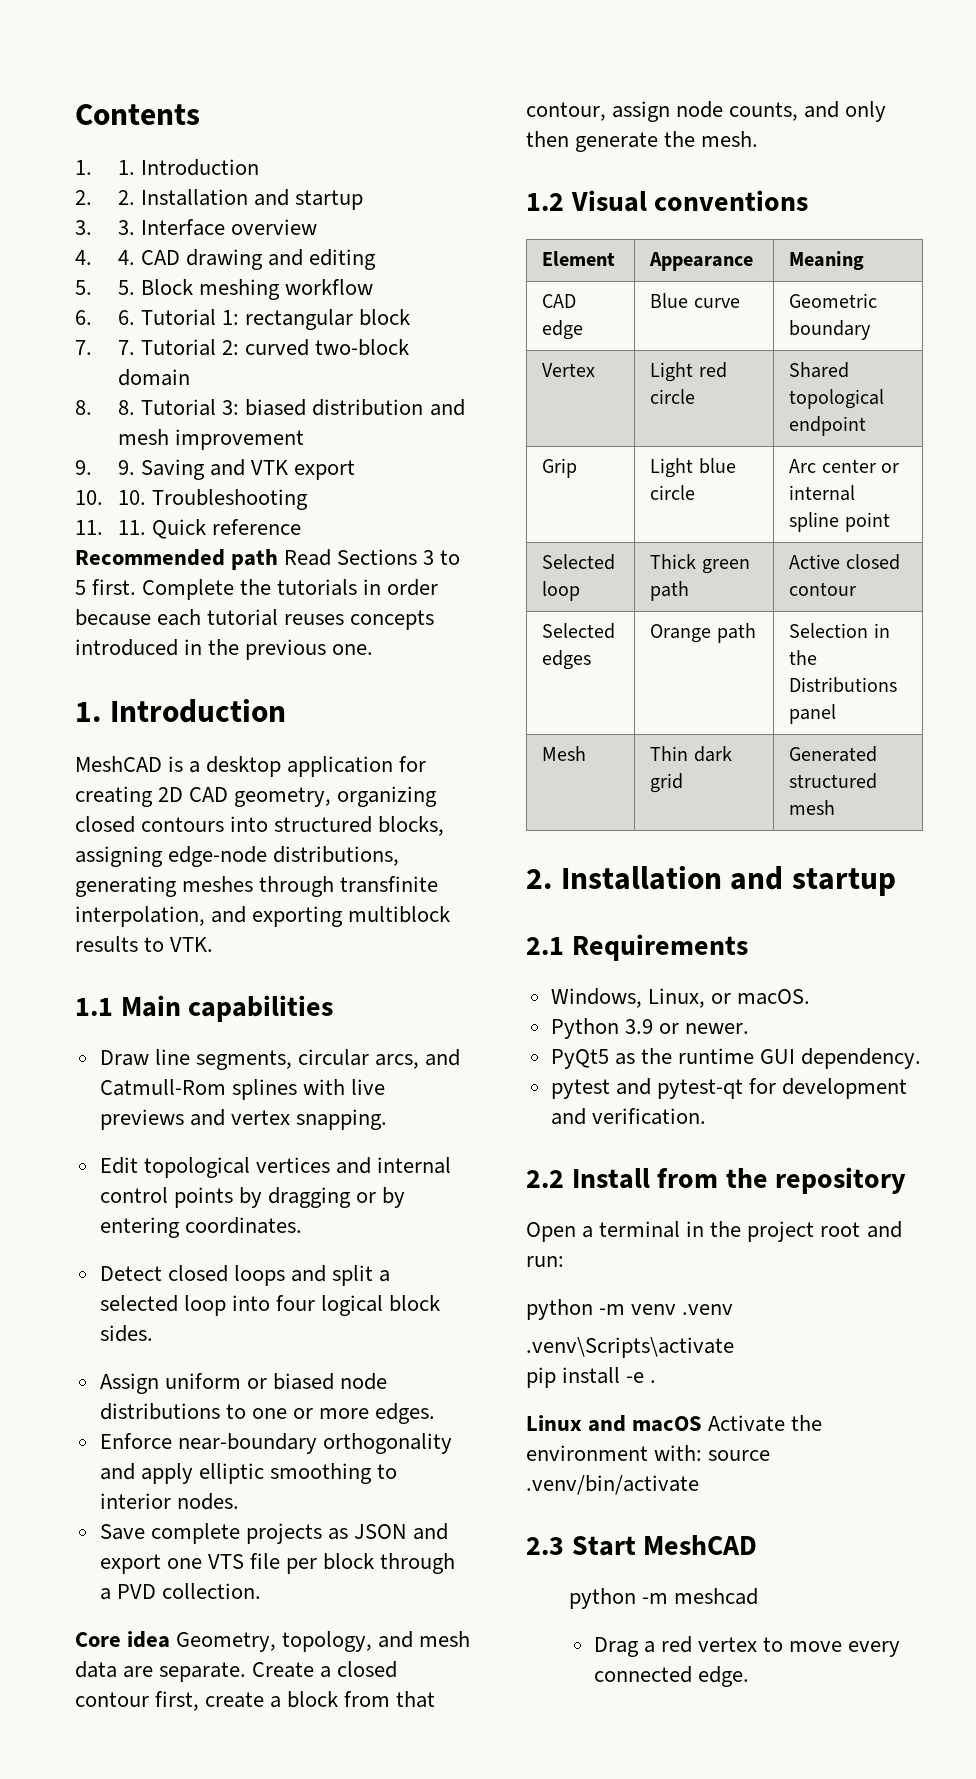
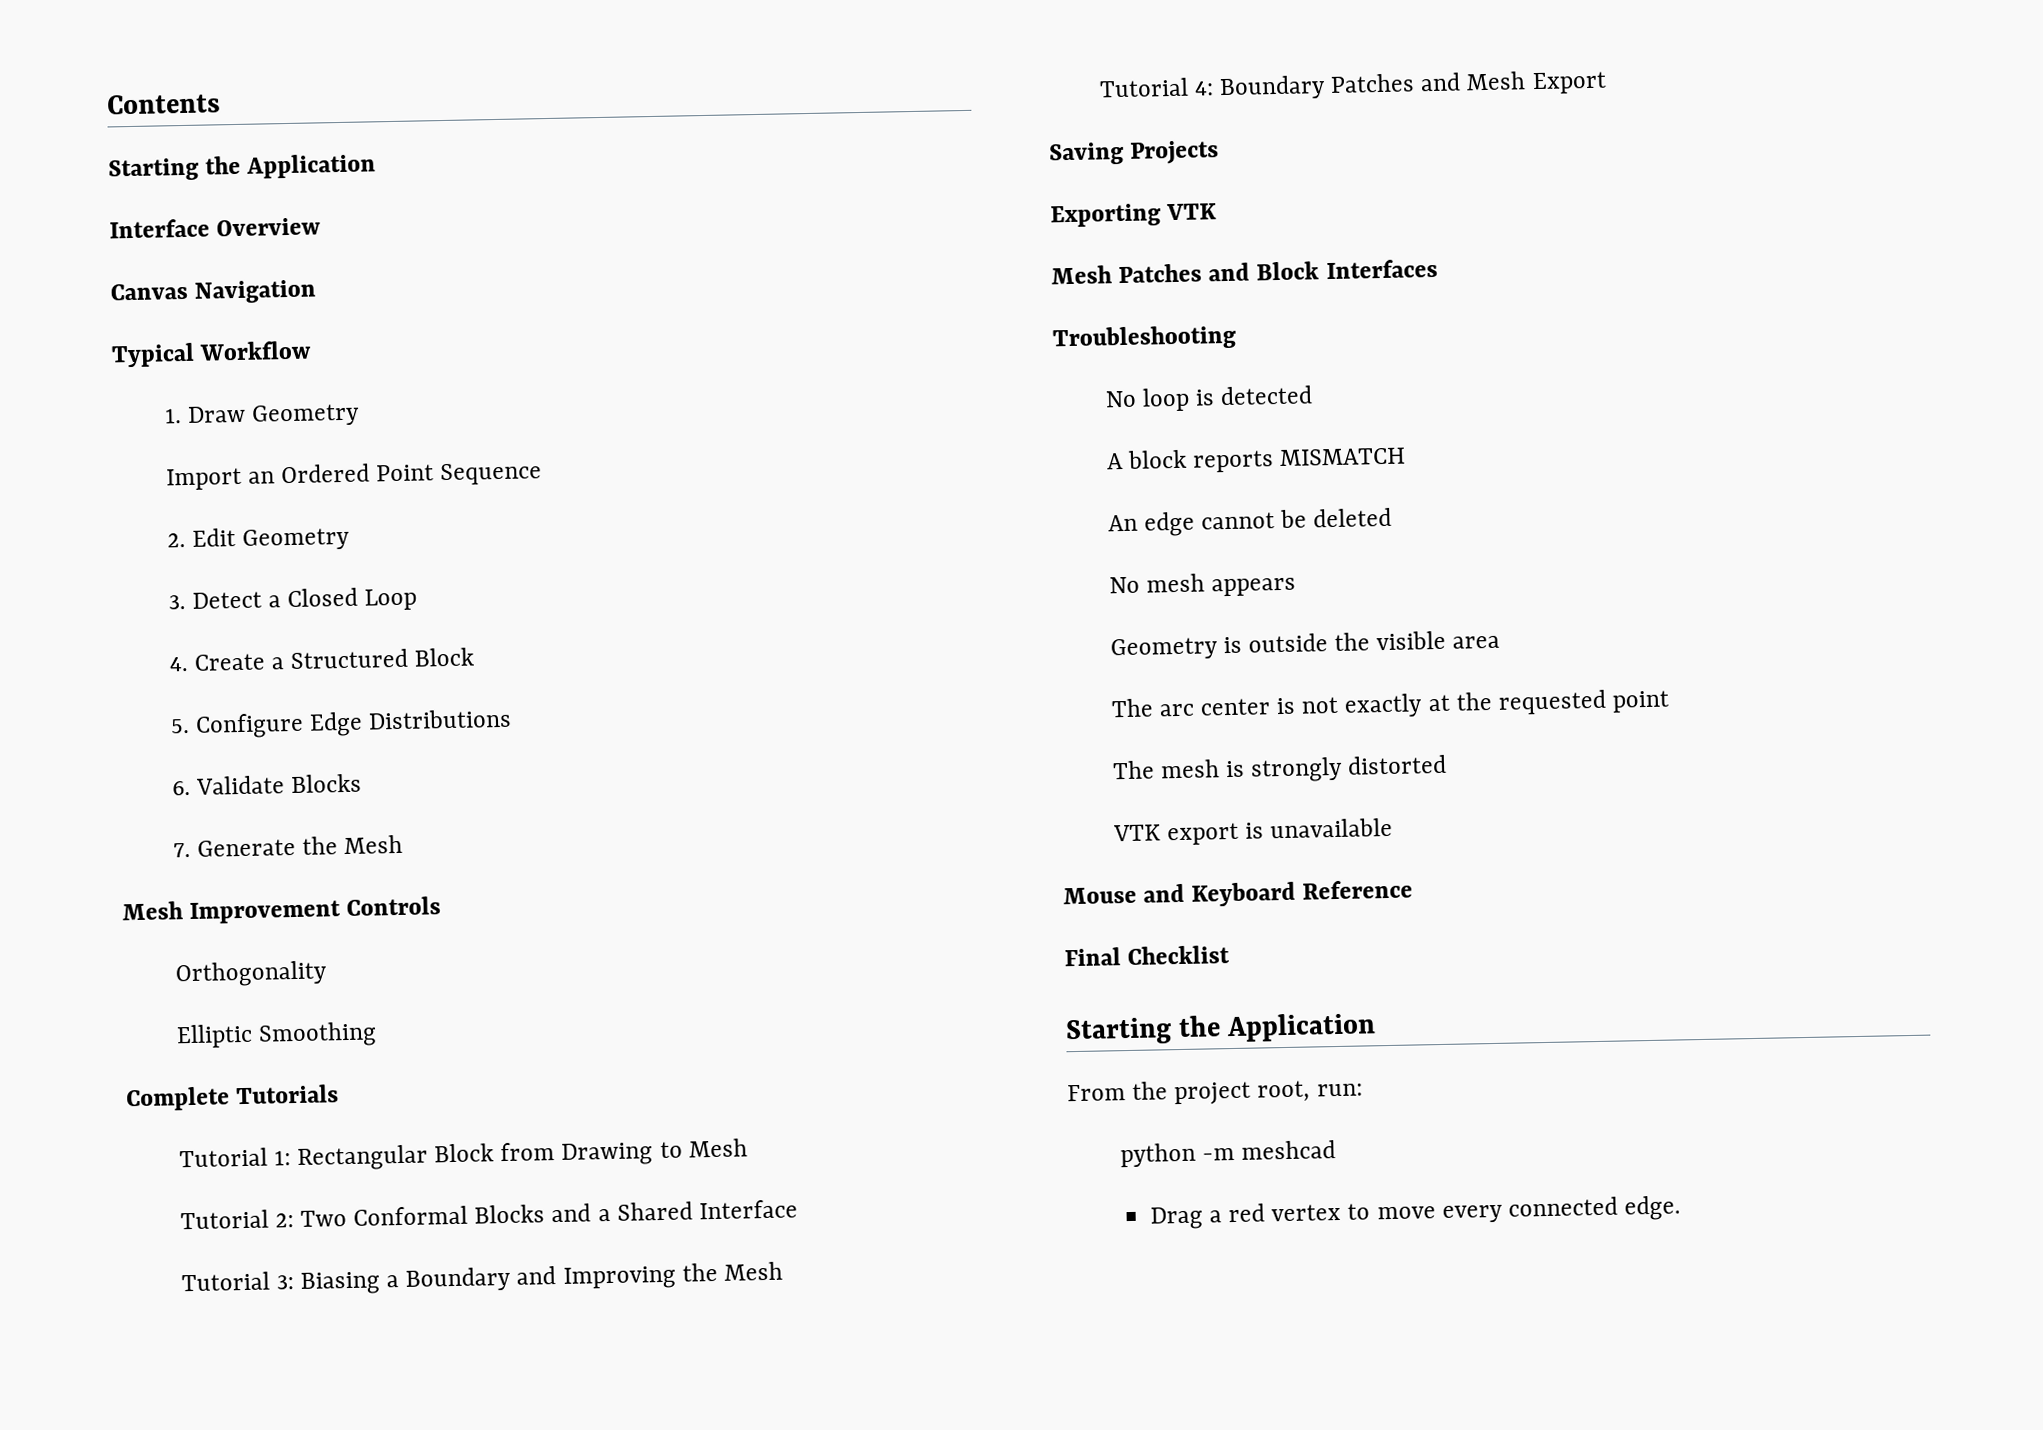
[75,159,260,176] [75,189,364,210] [75,219,318,236] [75,249,377,270] [75,279,374,300] [75,309,411,330] [75,339,410,356] [118,369,191,386] [75,399,465,416] [118,429,305,450] [75,459,356,480] [75,489,309,510] [75,519,302,539] [75,549,461,570] [75,579,439,600] [75,609,435,630] [75,639,374,660] [75,699,286,723] [75,756,427,777] [75,786,438,807] [75,816,445,836] [75,846,400,867] [75,876,439,897] [75,906,451,927] [75,936,214,952] [75,995,334,1022] [99,1049,461,1070] [99,1079,385,1100] [99,1109,387,1130] [99,1157,452,1178] [99,1187,406,1208] [99,1217,302,1238] [99,1265,391,1286] [99,1295,441,1316] [99,1325,153,1342] [99,1373,388,1394] [99,1403,436,1424] [99,1433,452,1454] [99,1463,398,1484] [99,1493,239,1510] [99,1523,449,1544] [99,1553,456,1574] [99,1583,261,1600] [75,1631,471,1652] [75,1661,398,1682] [75,1691,436,1711] [526,101,887,122] [526,131,759,152] [526,190,809,212] [542,251,616,266] [649,252,754,271] [789,251,865,270] [542,294,577,308] [542,320,584,340] [650,293,740,308] [789,293,878,308] [789,320,872,340] [542,363,596,377] [650,362,727,382] [650,389,696,404] [789,362,850,378] [789,389,885,409] [789,416,867,436] [542,458,578,478] [650,458,736,478] [650,485,696,500] [789,459,900,473] [789,485,856,501] [789,512,890,532] [542,554,616,570] [542,581,581,601] [650,554,750,574] [650,581,690,601] [789,554,900,570] [789,582,857,596] [542,623,616,639] [542,650,592,670] [650,623,756,643] [789,623,890,638] [789,650,818,665] [789,677,898,693] [789,704,837,724] [542,746,587,761] [650,746,732,762] [650,773,684,793] [789,746,878,762] [789,773,878,789] [789,800,836,815] [526,866,896,896] [526,934,748,961] [550,988,810,1008] [550,1018,749,1039] [550,1048,922,1069] [550,1078,908,1099] [550,1108,706,1125] [526,1167,907,1194] [526,1221,902,1242] [526,1256,564,1267] [526,1299,734,1320] [526,1337,734,1358] [526,1367,657,1388] [526,1415,823,1432] [526,1445,771,1461] [526,1475,699,1495] [526,1535,758,1556] 1. 1. Introduction // 2. 2. Installation and startup // 3. 3. Interface overview // 4. 4. CAD drawing and editing // 5. 5. Block meshing workflow // 6. 6. Tutorial 1: rectangular block // 7. 7. Tutorial 2: curved two-block domain // 8. 8. Tutorial 3: biased distribution and mesh improvement // 9. 9. Saving and VTK export // 10. 10. Troubleshooting // 11. 11. Quick reference // Recommended path Read Sections 3 to 5 first. Complete the tutorials in order because each tutorial reuses concepts introduced in the previous one. // 1. Introduction // MeshCAD is a desktop application for creating 2D CAD geometry, organizing closed contours into structured blocks, assigning edge-node distributions, generating meshes through transfinite interpolation, and exporting multiblock results to VTK. // 1.1 Main capabilities // Draw line segments, circular arcs, and Catmull-Rom splines with live previews and vertex snapping. // Edit topological vertices and internal control points by dragging or by entering coordinates. // Detect closed loops and split a selected loop into four logical block sides. // Assign uniform or biased node distributions to one or more edges. // Enforce near-boundary orthogonality and apply elliptic smoothing to interior nodes. // Save complete projects as JSON and export one VTS file per block through a PVD collection. // Core idea Geometry, topology, and mesh data are separate. Create a closed contour first, create a block from that contour, assign node counts, and only then generate the mesh. // 1.2 Visual conventions // Element | Appearance | Meaning // CAD edge | Blue curve | Geometric boundary // Vertex | Light red circle | Shared topological endpoint // Grip | Light blue circle | Arc center or internal spline point // Selected loop | Thick green path | Active closed contour // Selected edges | Orange path | Selection in the Distributions panel // Mesh | Thin dark grid | Generated structured mesh // 2. Installation and startup // 2.1 Requirements // Windows, Linux, or macOS. // Python 3.9 or newer. // PyQt5 as the runtime GUI dependency. // pytest and pytest-qt for development and verification. // 2.2 Install from the repository // Open a terminal in the project root and run: // python -m venv .venv // .venv\Scripts\activate // pip install -e . // Linux and macOS Activate the environment with: source .venv/bin/activate // 2.3 Start MeshCAD -> [108,153,377,182] [109,217,322,239] [110,279,317,304] [111,340,313,368] [163,403,360,427] [165,462,543,491] [166,527,350,551] [167,587,418,611] [168,647,475,672] [169,708,513,739] [171,773,362,796] [172,834,404,858] [122,896,442,925] [174,960,328,988] [175,1021,377,1049] [126,1084,340,1112] [178,1138,748,1171] [179,1199,798,1230] [180,1261,783,1295] [1098,71,1607,101] [1049,140,1220,166] [1050,203,1218,228] [1051,258,1438,285] [1052,324,1236,352] [1104,385,1314,412] [1105,447,1407,473] [1107,507,1393,537] [1108,573,1296,597] [1109,630,1501,661] [1110,689,1670,718] [1111,754,1448,783] [1112,817,1394,846] [1063,879,1414,907] [1064,945,1231,967] [1065,1012,1377,1046] [1067,1080,1363,1106] Starting the Application // Interface Overview // Canvas Navigation // Typical Workflow // 1. Draw Geometry // Import an Ordered Point Sequence // 2. Edit Geometry // 3. Detect a Closed Loop // 4. Create a Structured Block // 5. Configure Edge Distributions // 6. Validate Blocks // 7. Generate the Mesh // Mesh Improvement Controls // Orthogonality // Elliptic Smoothing // Complete Tutorials // Tutorial 1: Rectangular Block from Drawing to Mesh // Tutorial 2: Two Conformal Blocks and a Shared Interface // Tutorial 3: Biasing a Boundary and Improving the Mesh // Tutorial 4: Boundary Patches and Mesh Export // Saving Projects // Exporting VTK // Mesh Patches and Block Interfaces // Troubleshooting // No loop is detected // A block reports MISMATCH // An edge cannot be deleted // No mesh appears // Geometry is outside the visible area // The arc center is not exactly at the requested point // The mesh is strongly distorted // VTK export is unavailable // Mouse and Keyboard Reference // Final Checklist // Starting the Application // From the project root, run:

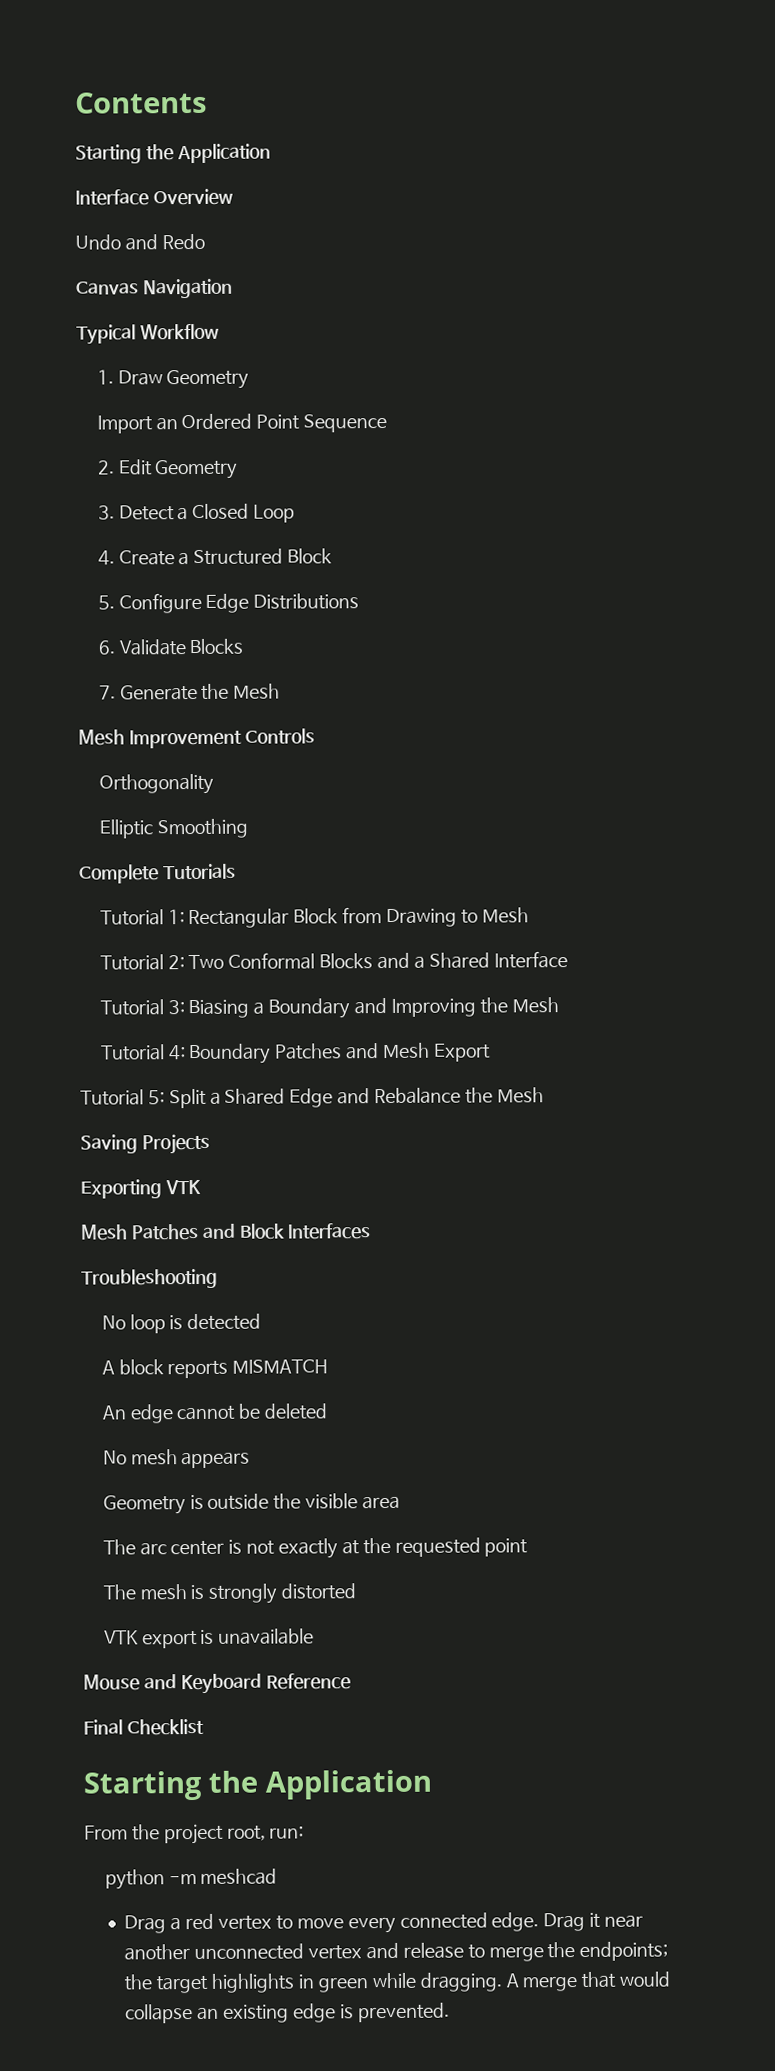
(322, 227) none -> [75,233,205,251] // Undo and Redo
(1607, 83) none -> [80,1087,544,1109] // Tutorial 5: Split a Shared Edge and Rebalance the Mesh
(1681, 1208) none -> [543,1912,643,1932] [124,1941,669,1962] [124,1971,671,1994] [125,2002,450,2024] Drag it near another unconnected vertex and release to merge the endpoints; the target highlights in green while dragging. A merge that would collapse an existing edge is prevented.

